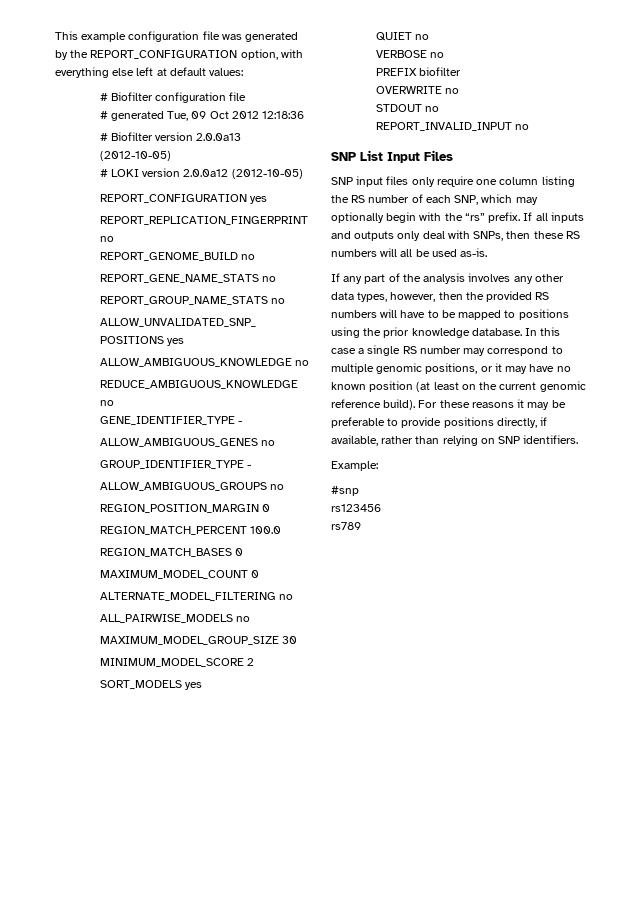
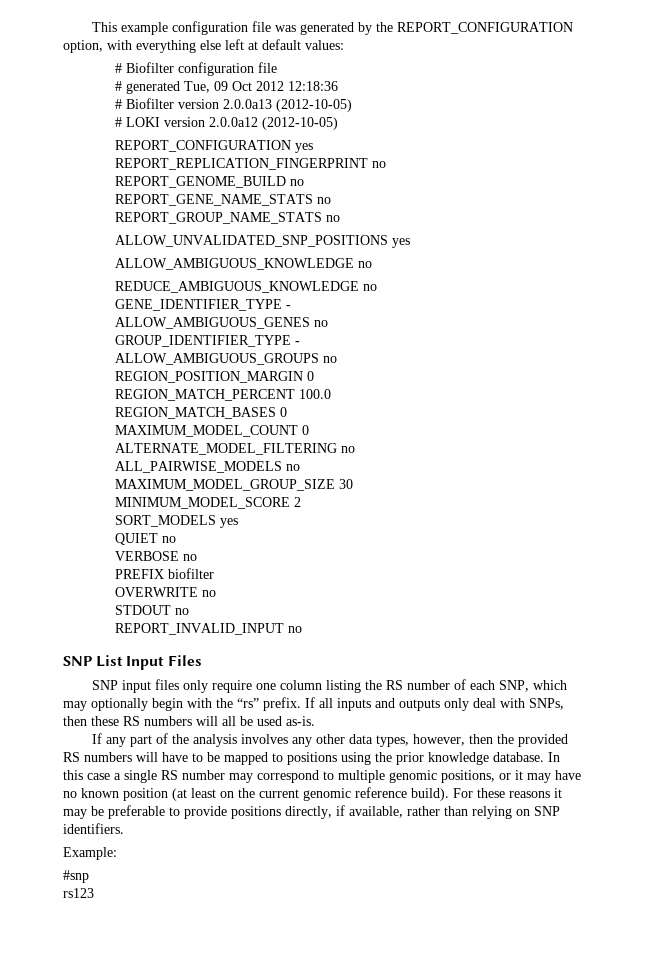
[331,504,381,512] [331,522,361,530] rs123456 // rs789 -> [63,888,94,898] rs123

